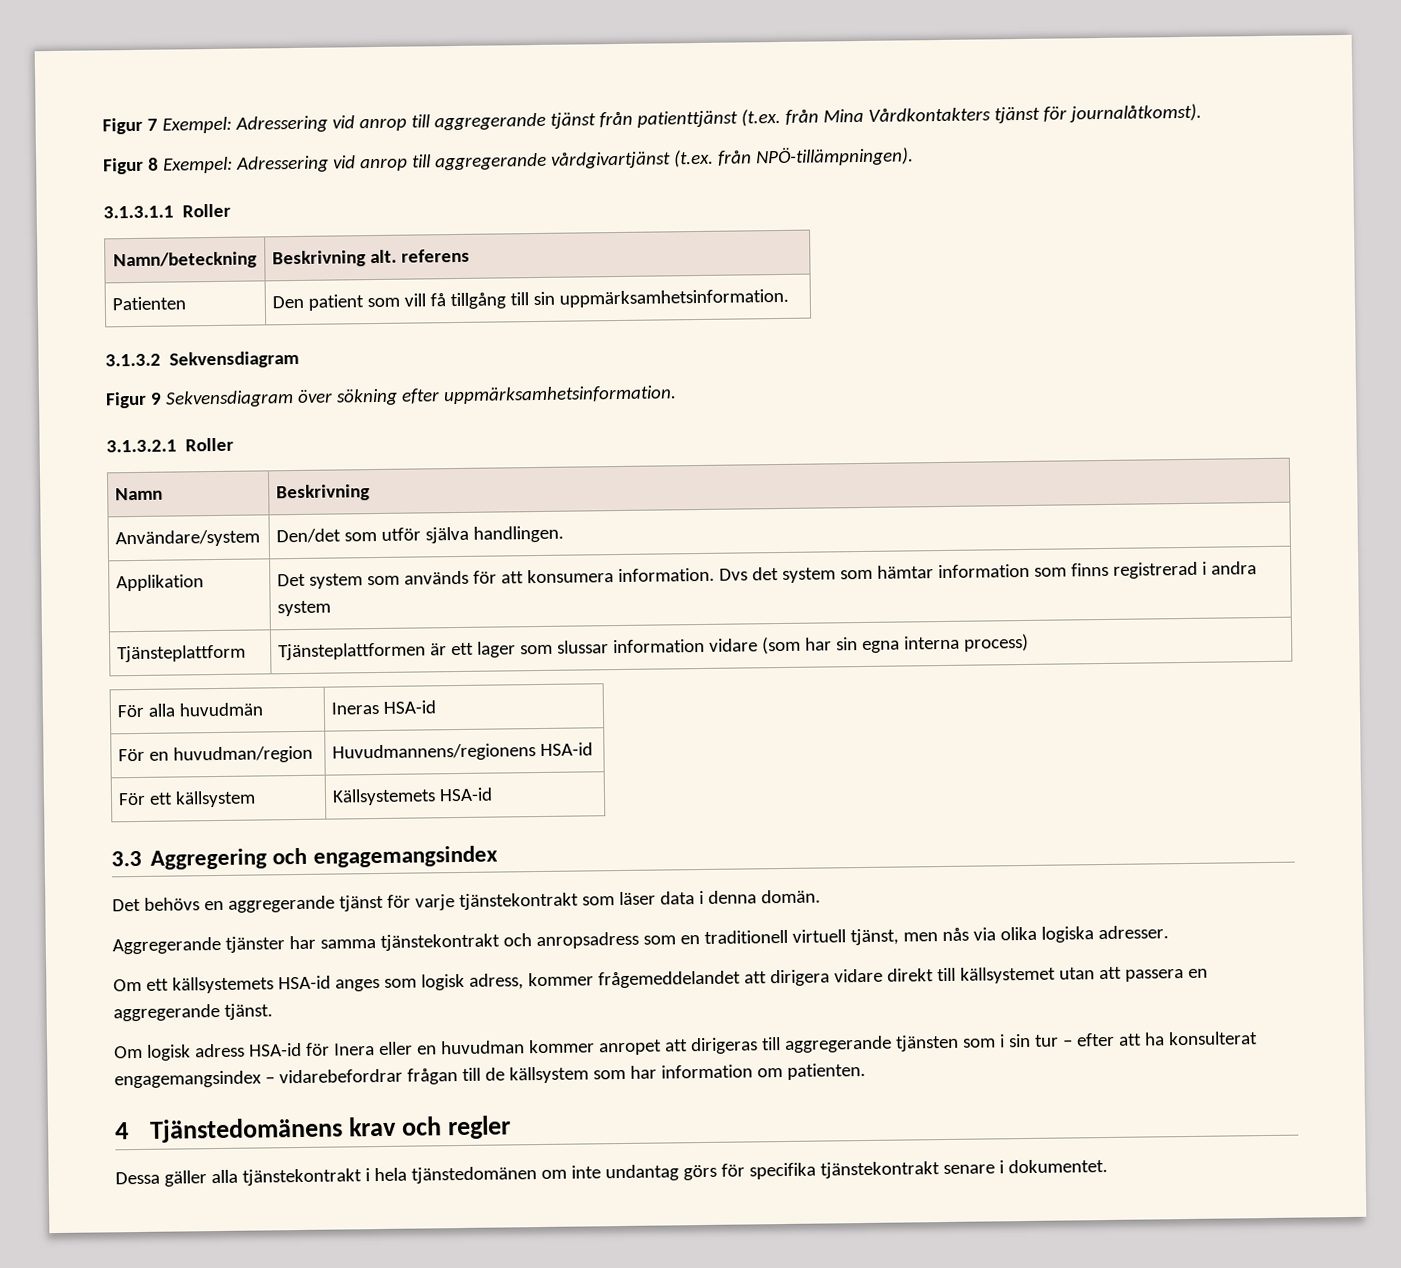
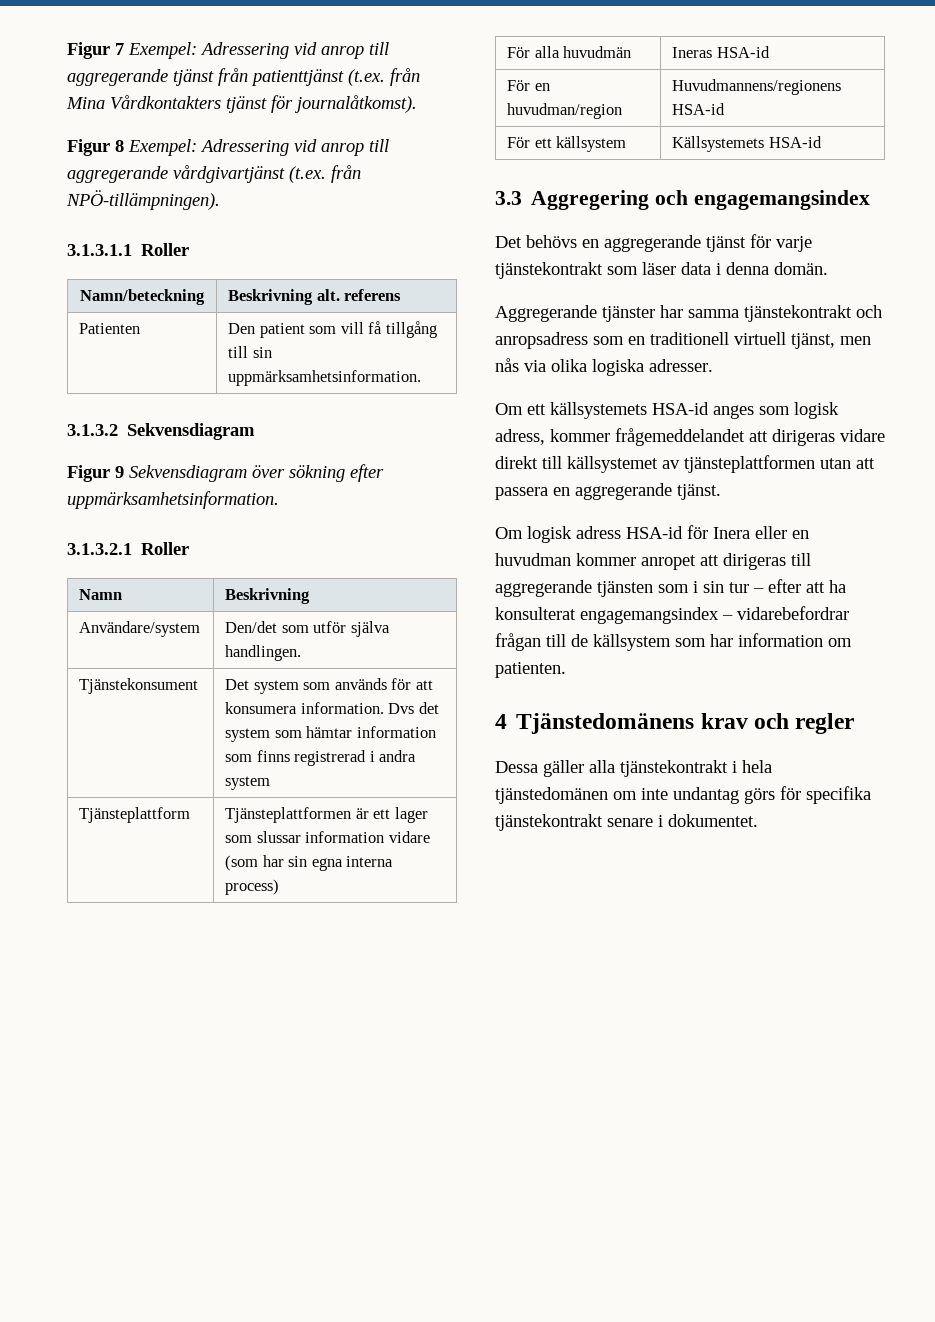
[116,574,205,592] Applikation -> [79,678,199,694] Tjänstekonsument
[769,969,830,987] dirigera -> [772,429,835,446] dirigeras
(1056, 975) none -> [662,455,815,473] av tjänsteplattformen

